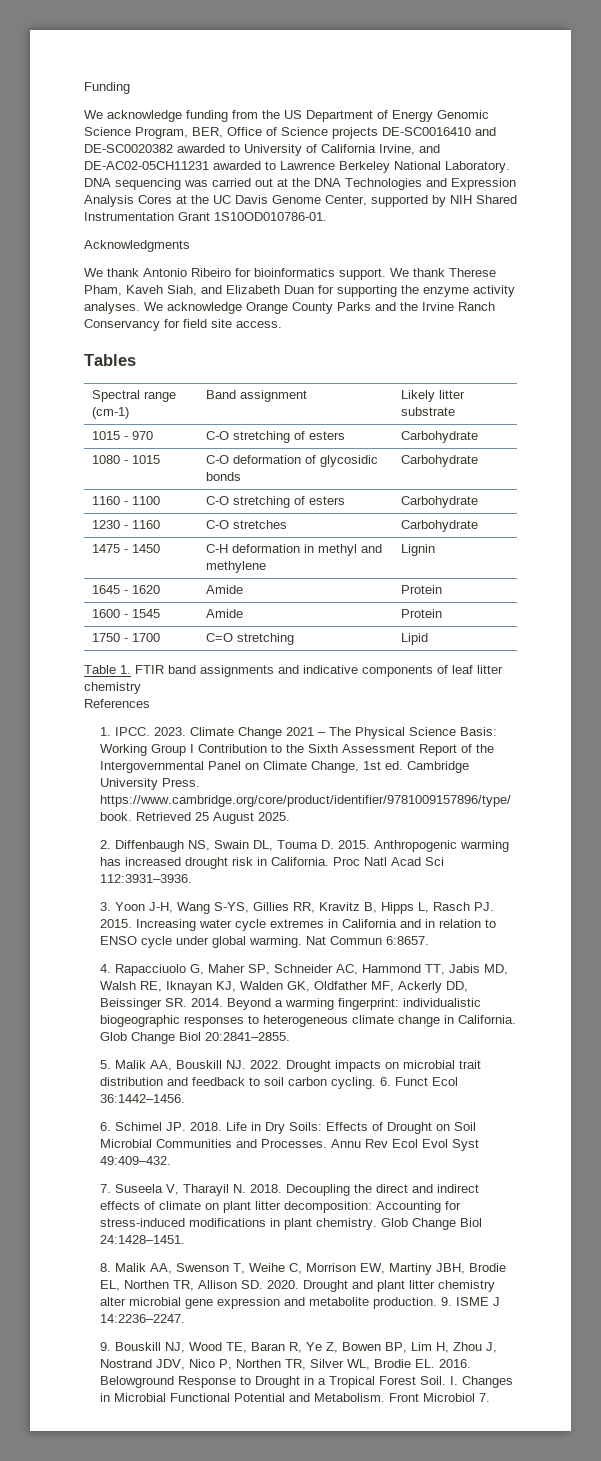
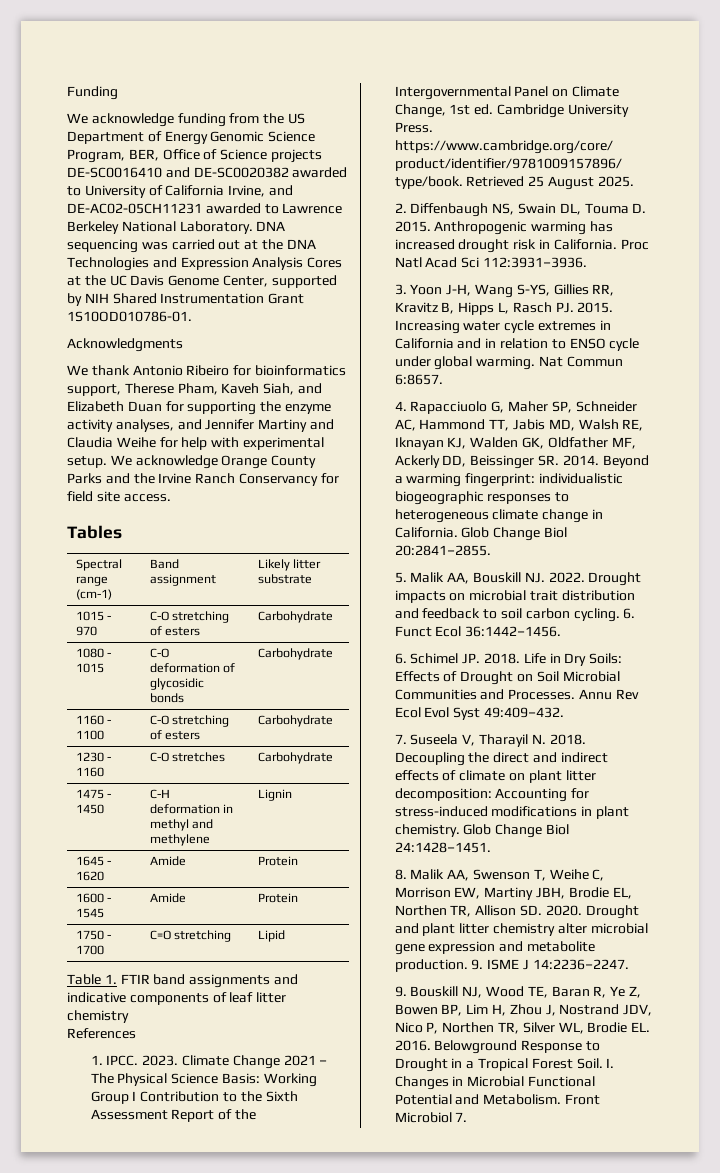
[339,268,445,280] support. We thank -> [67,384,121,396] support,
[84,302,140,314] analyses. -> [115,419,334,432] [67,437,324,450] [67,456,107,468] analyses, and Jennifer Martiny and Claudia Weihe for help with experimental setup.

